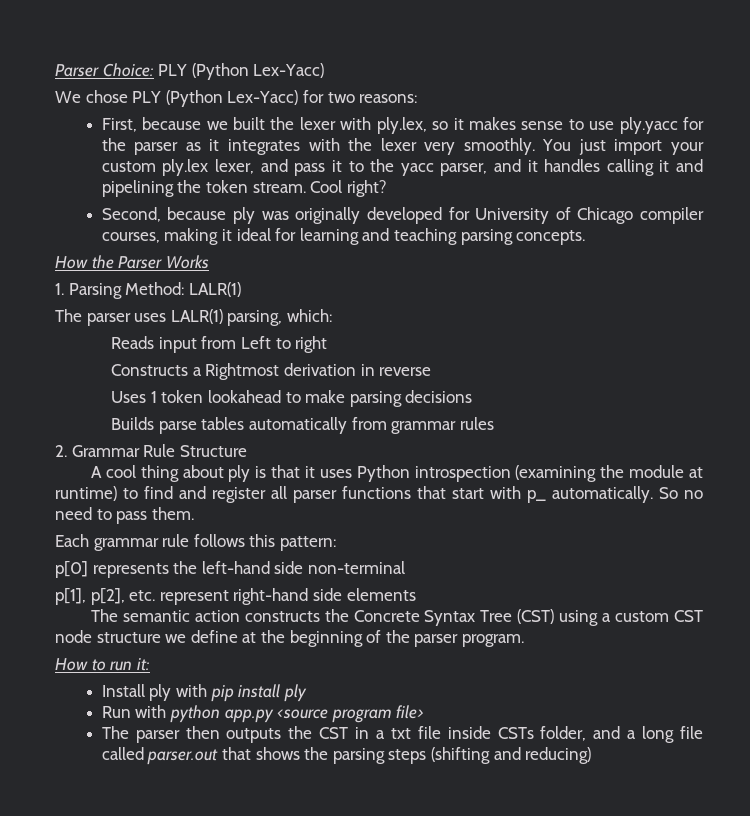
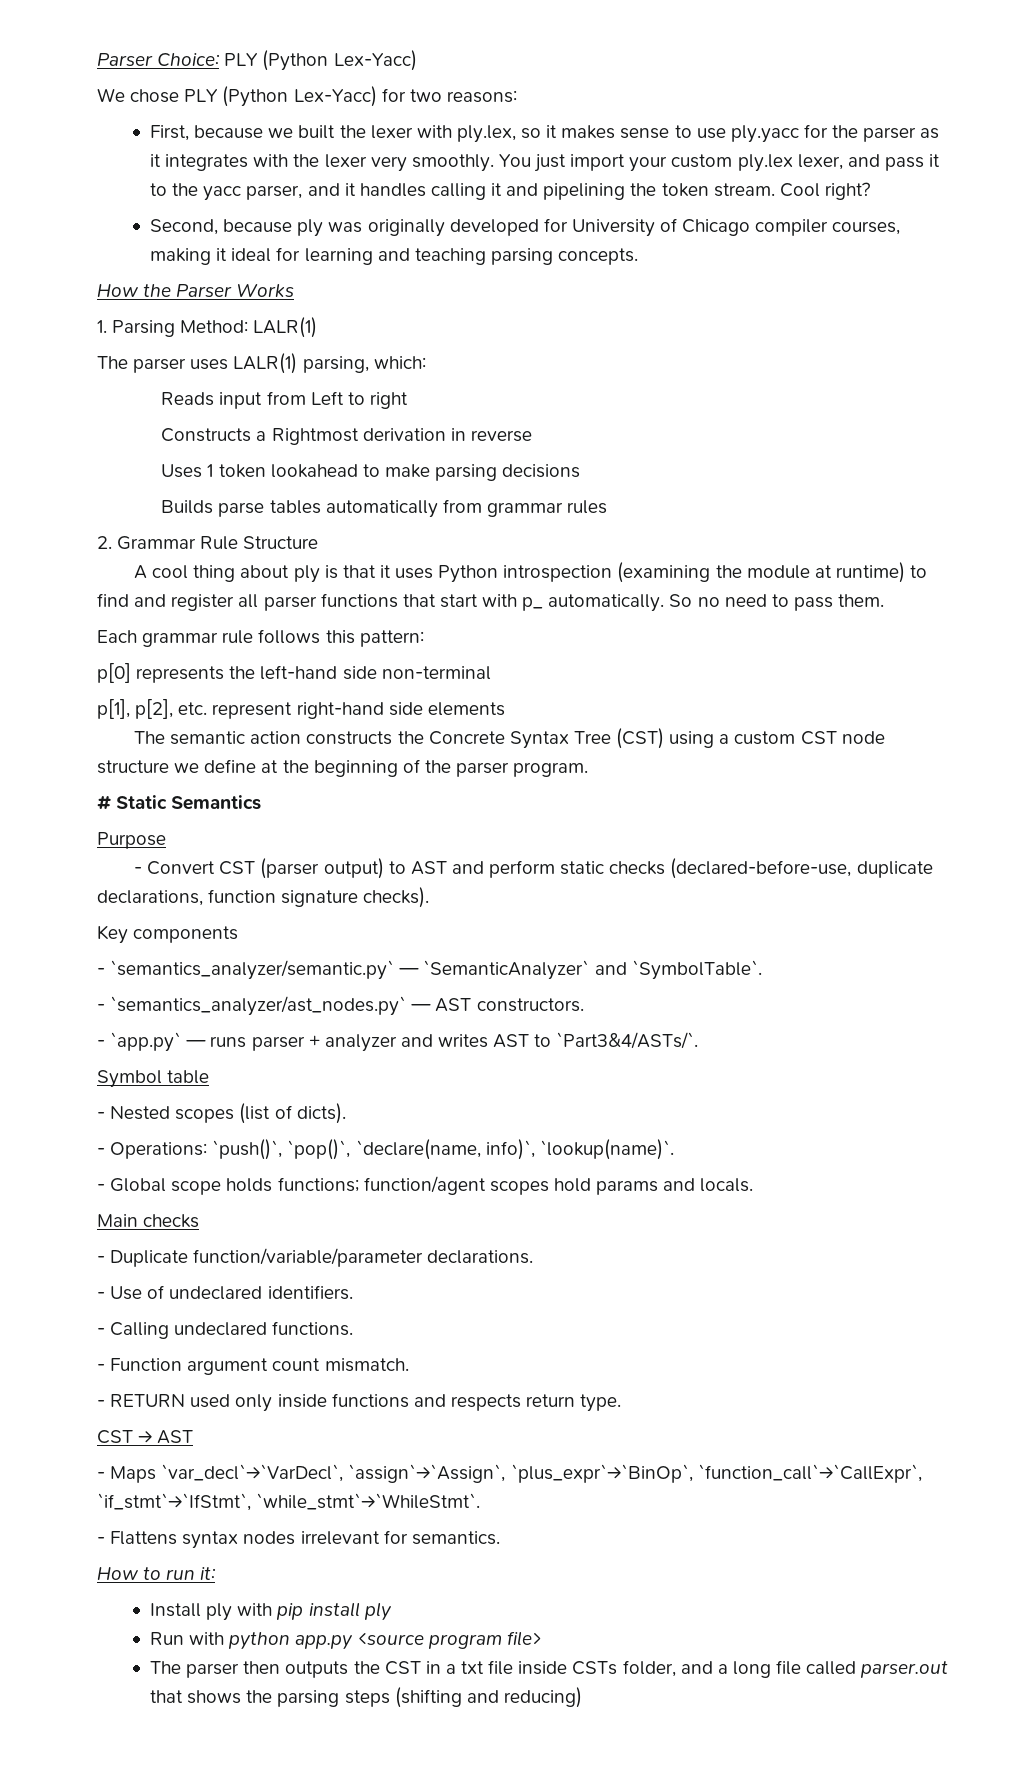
(524, 640) none -> [97,795,262,810] [97,832,166,849] [134,858,933,879] [97,887,430,908] [97,925,239,944] [97,960,762,980] [97,996,584,1016] [97,1032,699,1052] [97,1070,210,1088] [97,1103,346,1124] [97,1139,674,1160] [97,1176,754,1195] [97,1214,200,1228] [97,1248,534,1267] [97,1285,353,1300] [97,1321,354,1339] [97,1358,409,1375] [97,1393,622,1412] [97,1430,194,1444] [97,1464,922,1483] [97,1493,481,1511] [97,1530,500,1549] // # Static Semantics // Purpose // - Convert CST (parser output) to AST and perform static checks (declared-before-use, duplicate declarations, function signature checks). // Key components // - `semantics_analyzer/semantic.py` — `SemanticAnalyzer` and `SymbolTable`. // - `semantics_analyzer/ast_nodes.py` — AST constructors. // - `app.py` — runs parser + analyzer and writes AST to `Part3&4/ASTs/`. // Symbol table // - Nested scopes (list of dicts). // - Operations: `push()`, `pop()`, `declare(name, info)`, `lookup(name)`. // - Global scope holds functions; function/agent scopes hold params and locals. // Main checks // - Duplicate function/variable/parameter declarations. // - Use of undeclared identifiers. // - Calling undeclared functions. // - Function argument count mismatch. // - RETURN used only inside functions and respects return type. // CST → AST // - Maps `var_decl`→`VarDecl`, `assign`→`Assign`, `plus_expr`→`BinOp`, `function_call`→`CallExpr`, `if_stmt`→`IfStmt`, `while_stmt`→`WhileStmt`. // - Flattens syntax nodes irrelevant for semantics.

